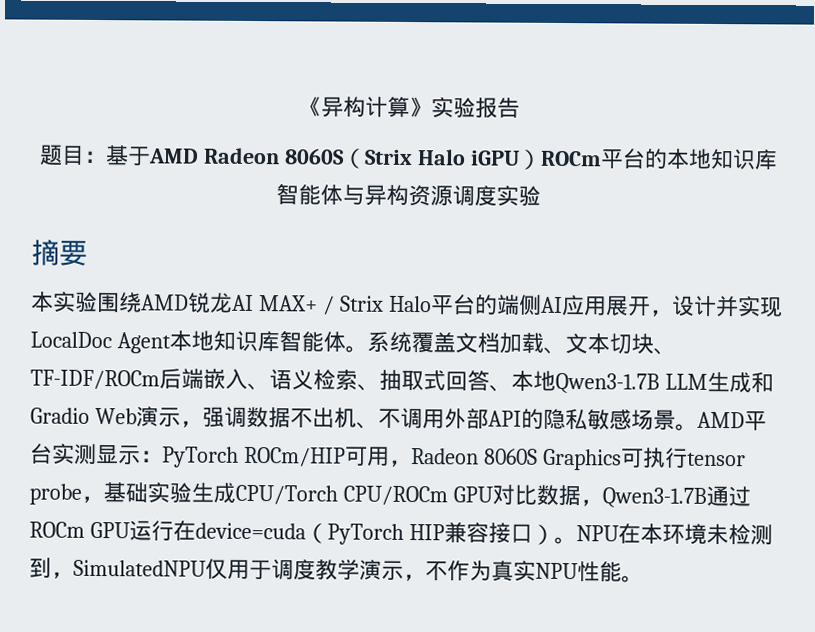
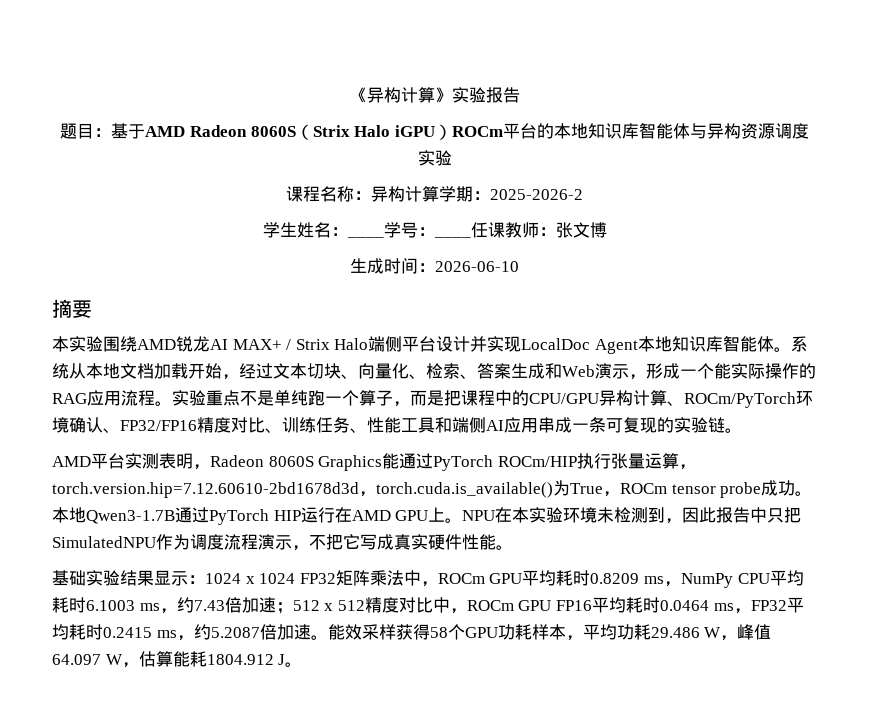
(541, 195) none -> [286,186,583,202] [262,222,348,238] [346,222,435,238] [433,222,607,238] [350,258,519,274] // 课程名称：异构计算学期：2025-2026-2 // 学生姓名：____学号：____任课教师：张文博 // 生成时间：2026-06-10
[430,294,673,317] 平台的端侧AI应用展开， -> [368,336,437,352] 端侧平台
[410,332,456,354] 覆盖 -> [69,363,120,379] 从本地
[542,333,676,355] [30,368,774,394] [30,406,698,431] 、文本切块、TF-IDF/ROCm后端嵌入、语义检索、抽取式回答、本地Qwen3-1.7B LLM生成和Gradio Web演示，强调数据不出机、不调用外部API的隐私敏感场景。 -> [188,363,816,380] [52,390,813,408] [52,417,742,433] 开始，经过文本切块、向量化、检索、答案生成和Web演示，形成一个能实际操作的RAG应用流程。实验重点不是单纯跑一个算子，而是把课程中的CPU/GPU异构计算、ROCm/PyTorch环境确认、FP32/FP16精度对比、训练任务、性能工具和端侧AI应用串成一条可复现的实验链。 //
[96,443,746,471] [29,482,751,508] [29,520,555,545] 显示：PyTorch ROCm/HIP可用，Radeon 8060S Graphics可执行tensor probe，基础实验生成CPU/Torch CPU/ROCm GPU对比数据，Qwen3-1.7B通过ROCm GPU运行在device=cuda（PyTorch HIP兼容接口） -> [159,453,696,471] [52,480,813,498] [52,507,446,525] 表明，Radeon 8060S Graphics能通过PyTorch ROCm/HIP执行张量运算，torch.version.hip=7.12.60610-2bd1678d3d，torch.cuda.is_available()为True，ROCm tensor probe成功。本地Qwen3-1.7B通过PyTorch HIP运行在AMD GPU上
(663, 533) none -> [529,507,564,523] 实验
[73,558,622,582] SimulatedNPU仅用于调度教学演示，不作为真实NPU性能 -> [682,507,802,523] [52,534,513,551] [52,570,804,588] [52,597,804,614] [52,624,772,641] [52,651,286,668] 因此报告中只把SimulatedNPU作为调度流程演示，不把它写成真实硬件性能。 // 基础实验结果显示：1024 x 1024 FP32矩阵乘法中，ROCm GPU平均耗时0.8209 ms，NumPy CPU平均耗时6.1003 ms，约7.43倍加速；512 x 512精度对比中，ROCm GPU FP16平均耗时0.0464 ms，FP32平均耗时0.2415 ms，约5.2087倍加速。能效采样获得58个GPU功耗样本，平均功耗29.486 W，峰值64.097 W，估算能耗1804.912 J

